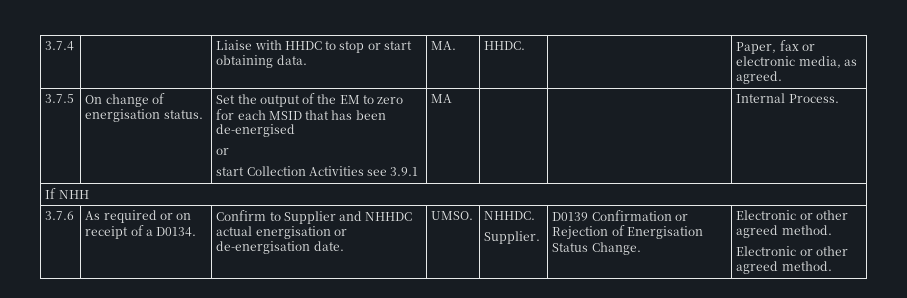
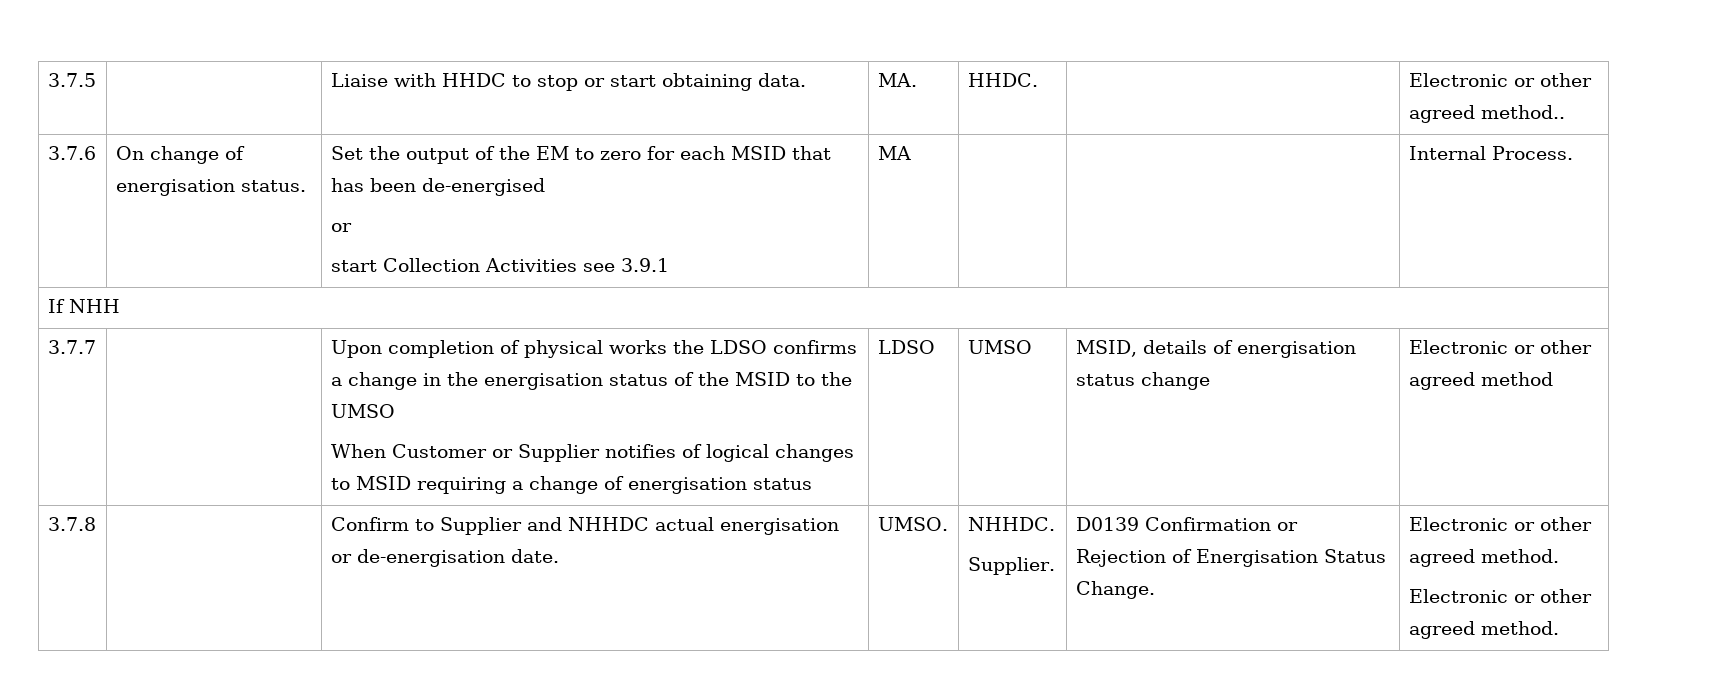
[45,41,75,51] 3.7.4 -> [47,73,96,87] 3.7.5
[736,40,815,54] [736,56,857,68] [736,71,783,84] [45,94,75,103] Paper, fax or electronic media, as agreed. // 3.7.5 -> [1408,73,1592,87] [1408,105,1565,123] [47,146,96,160] Electronic or other agreed method.. // 3.7.6
[45,211,75,220] [85,210,192,223] [85,225,197,239] 3.7.6 | As required or on receipt of a D0134. -> [47,340,96,354] [330,340,857,358] [330,372,852,390] [330,404,395,418] [330,444,854,462] [330,476,812,494] [877,340,935,354] [967,340,1032,354] [1075,340,1356,358] [1075,372,1210,390] [1408,340,1592,354] [1408,372,1553,390] [47,517,96,531] 3.7.7 | | Upon completion of physical works the LDSO confirms a change in the energisation status of the MSID to the UMSO // When Customer or Supplier notifies of logical changes to MSID requiring a change of energisation status | LDSO | UMSO | MSID, details of energisation status change | Electronic or other agreed method // 3.7.8 |

